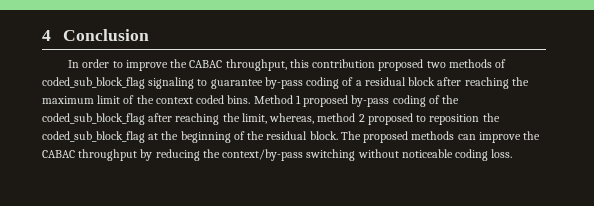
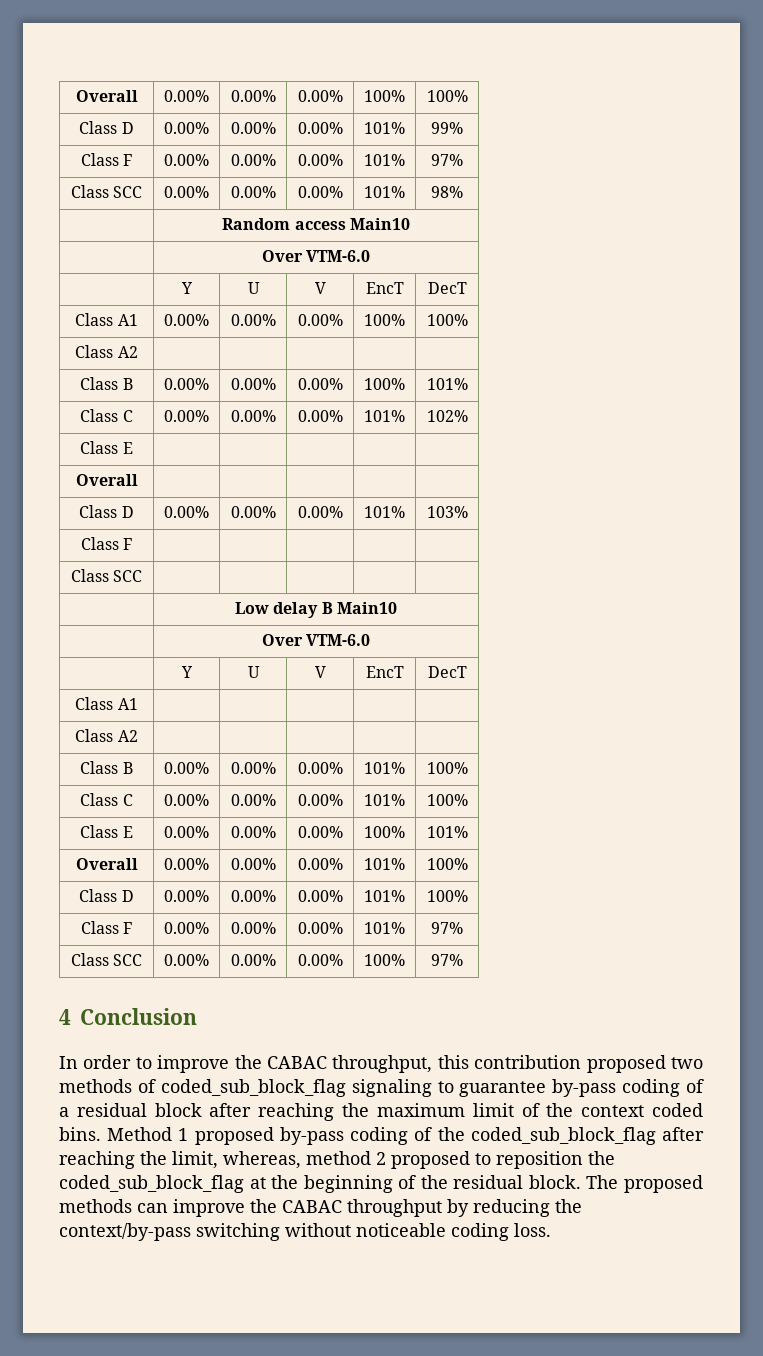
(42, 35) none -> [75,90,138,102] [164,90,209,102] [230,90,276,102] [297,90,343,102] [364,90,405,102] [426,90,468,102] [79,121,134,134] [164,122,209,134] [230,122,276,134] [297,122,343,134] [364,122,405,134] [431,122,463,134] [80,153,133,166] [164,154,209,166] [230,154,276,166] [297,154,343,166] [364,154,405,166] [431,154,463,166] [70,185,143,198] [164,186,209,198] [230,186,276,198] [297,186,343,198] [364,186,405,198] [431,186,463,198] [222,218,410,230] [261,250,371,262] [180,282,193,294] [247,282,260,294] [314,282,326,294] [365,282,404,294] [427,282,467,294] [75,313,138,326] [164,314,209,326] [230,314,276,326] [297,314,343,326] [364,314,405,326] [426,314,468,326] [75,345,138,358] [80,377,133,390] [164,378,209,390] [230,378,276,390] [297,378,343,390] [364,378,405,390] [426,378,468,390] [80,409,133,422] [164,410,209,422] [230,410,276,422] [297,410,343,422] [364,410,405,422] [426,410,468,422] [80,441,133,454] [75,474,138,486] [79,505,134,518] [164,506,209,518] [230,506,276,518] [297,506,343,518] [364,506,405,518] [426,506,468,518] [80,537,133,550] [70,569,143,582] [235,602,397,618] [261,634,371,646] [180,666,193,678] [247,666,260,678] [314,666,326,678] [365,666,404,678] [427,666,467,678] [75,697,138,710] [75,729,138,742] [80,761,133,774] [164,762,209,774] [230,762,276,774] [297,762,343,774] [364,762,405,774] [426,762,468,774] [80,793,133,806] [164,794,209,806] [230,794,276,806] [297,794,343,806] [364,794,405,806] [426,794,468,806] [80,825,133,838] [164,826,209,838] [230,826,276,838] [297,826,343,838] [364,826,405,838] [426,826,468,838] [75,858,138,870] [164,858,209,870] [230,858,276,870] [297,858,343,870] [364,858,405,870] [426,858,468,870] [79,889,134,902] [164,890,209,902] [230,890,276,902] [297,890,343,902] [364,890,405,902] [426,890,468,902] [80,921,133,934] [164,922,209,934] [230,922,276,934] [297,922,343,934] [364,922,405,934] [431,922,463,934] [70,953,143,966] [164,954,209,966] [230,954,276,966] [297,954,343,966] [364,954,405,966] [431,954,463,966] Overall | 0.00% | 0.00% | 0.00% | 100% | 100% // Class D | 0.00% | 0.00% | 0.00% | 101% | 99% // Class F | 0.00% | 0.00% | 0.00% | 101% | 97% // Class SCC | 0.00% | 0.00% | 0.00% | 101% | 98% // | Random access Main10 // | Over VTM-6.0 // | Y | U | V | EncT | DecT // Class A1 | 0.00% | 0.00% | 0.00% | 100% | 100% // Class A2 | | | | | // Class B | 0.00% | 0.00% | 0.00% | 100% | 101% // Class C | 0.00% | 0.00% | 0.00% | 101% | 102% // Class E | | | | | // Overall | | | | | // Class D | 0.00% | 0.00% | 0.00% | 101% | 103% // Class F | | | | | // Class SCC | | | | | // | Low delay B Main10 // | Over VTM-6.0 // | Y | U | V | EncT | DecT // Class A1 | | | | | // Class A2 | | | | | // Class B | 0.00% | 0.00% | 0.00% | 101% | 100% // Class C | 0.00% | 0.00% | 0.00% | 101% | 100% // Class E | 0.00% | 0.00% | 0.00% | 100% | 101% // Overall | 0.00% | 0.00% | 0.00% | 101% | 100% // Class D | 0.00% | 0.00% | 0.00% | 101% | 100% // Class F | 0.00% | 0.00% | 0.00% | 101% | 97% // Class SCC | 0.00% | 0.00% | 0.00% | 100% | 97% //

